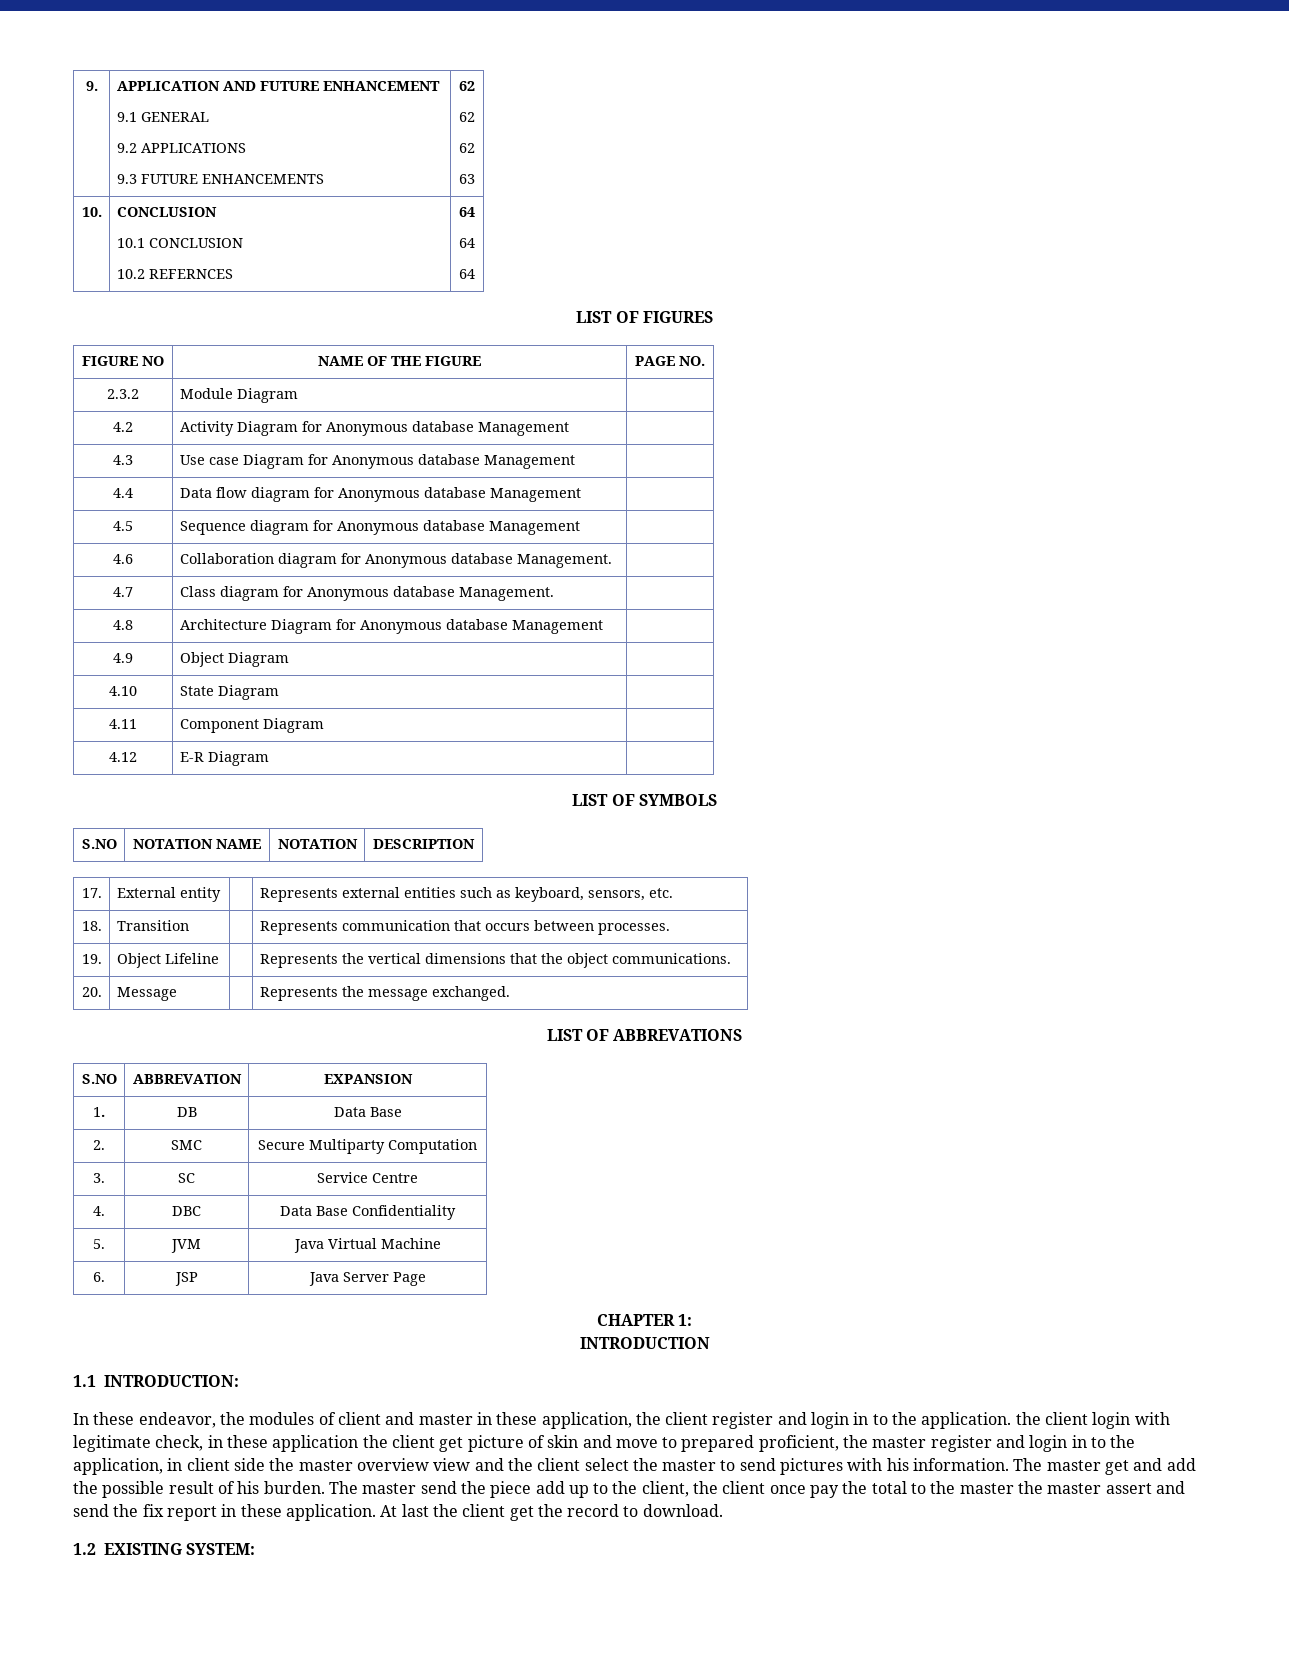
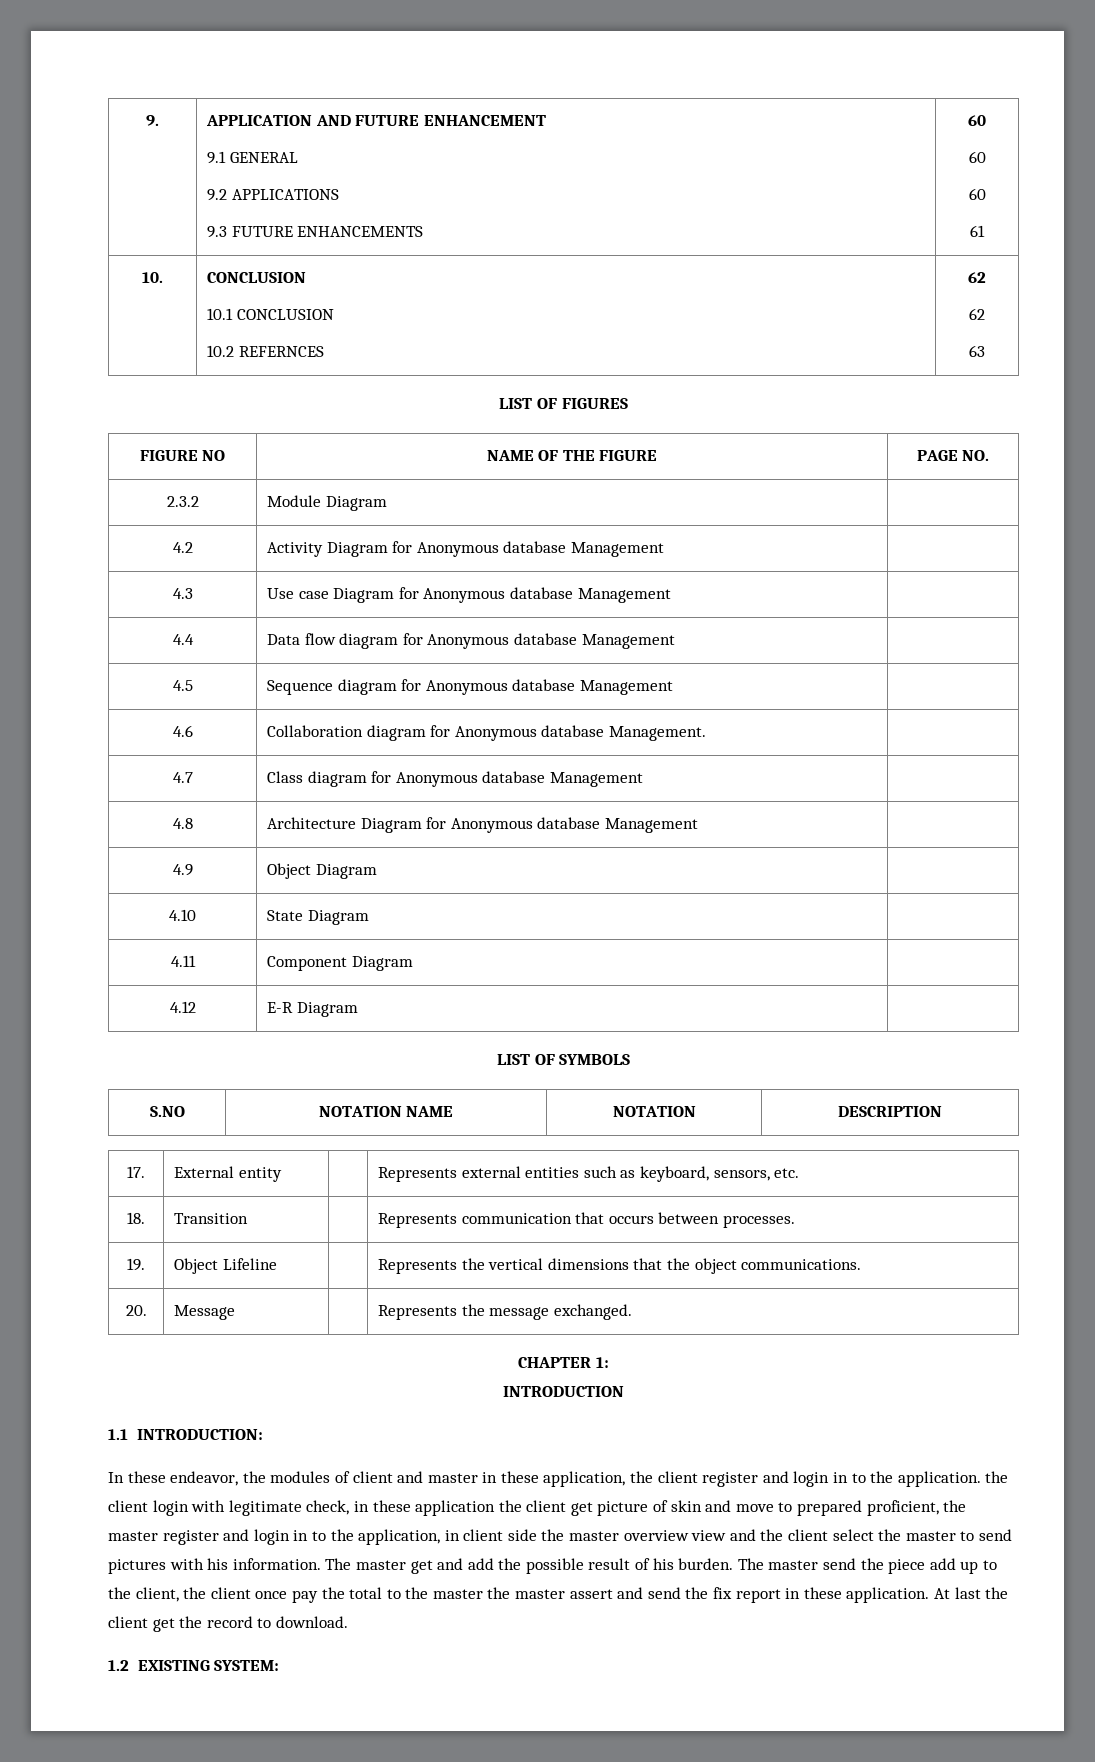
[459,81,475,91] [459,112,475,122] [459,143,475,153] [459,174,475,184] 62 // 62 // 62 // 63 -> [968,115,986,126] [968,151,986,163] [968,188,986,200] [970,225,985,237] 60 // 60 // 60 // 61
[459,207,475,217] [459,238,475,248] [459,269,475,279] 64 // 64 // 64 -> [968,272,986,283] [969,308,985,320] [969,345,985,357] 62 // 62 // 63
[458,587,554,601] Management. -> [549,772,643,787] Management
[546,1029,743,1041] [81,1074,117,1084] [132,1074,242,1084] [323,1074,413,1084] [93,1107,105,1117] [176,1107,197,1117] [333,1107,402,1117] [93,1140,105,1150] [171,1140,202,1150] [258,1139,477,1154] [93,1173,105,1183] [178,1173,195,1183] [317,1172,418,1183] [93,1206,105,1216] [172,1206,201,1216] [280,1205,456,1220] [93,1239,105,1249] [171,1239,201,1253] [293,1238,441,1253] [93,1272,105,1282] [174,1272,198,1286] [308,1272,426,1286] // LIST OF ABBREVATIONS // S.NO | ABBREVATION | EXPANSION // 1. | DB | Data Base // 2. | SMC | Secure Multiparty Computation // 3. | SC | Service Centre // 4. | DBC | Data Base Confidentiality // 5. | JVM | Java Virtual Machine // 6. | JSP | Java Server Page -> (632, 1312) none

